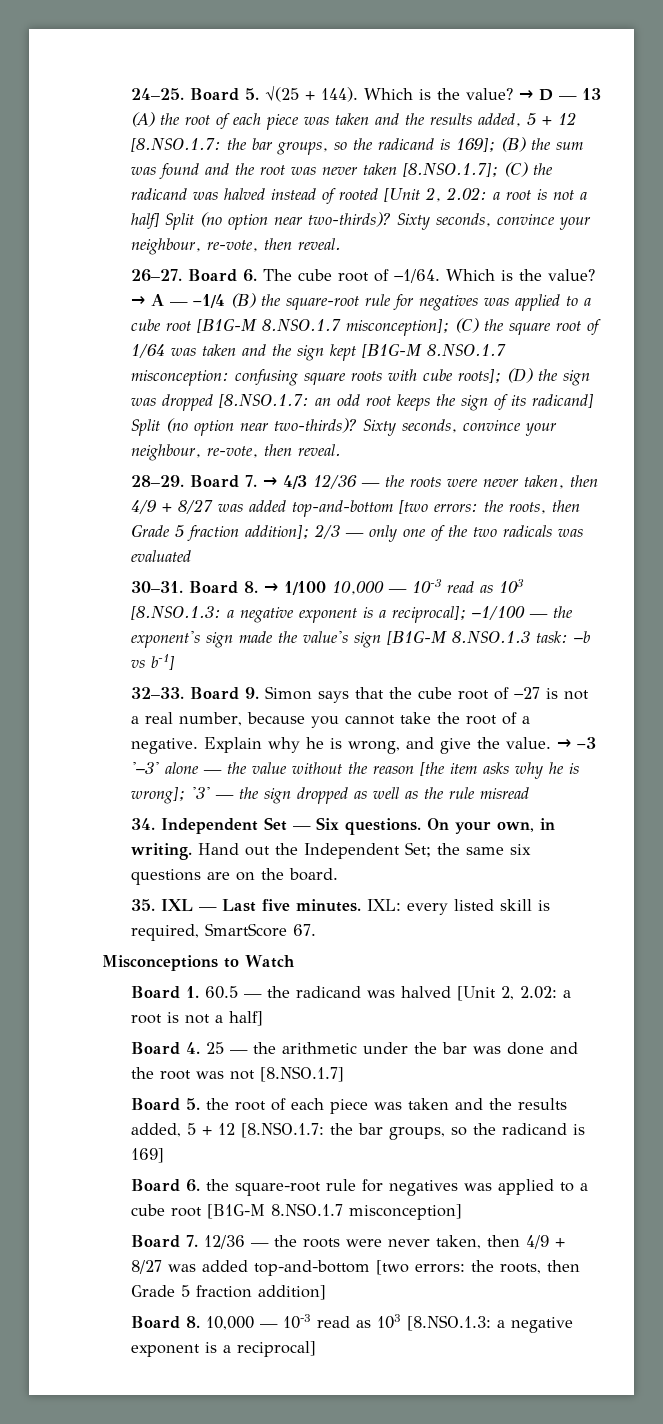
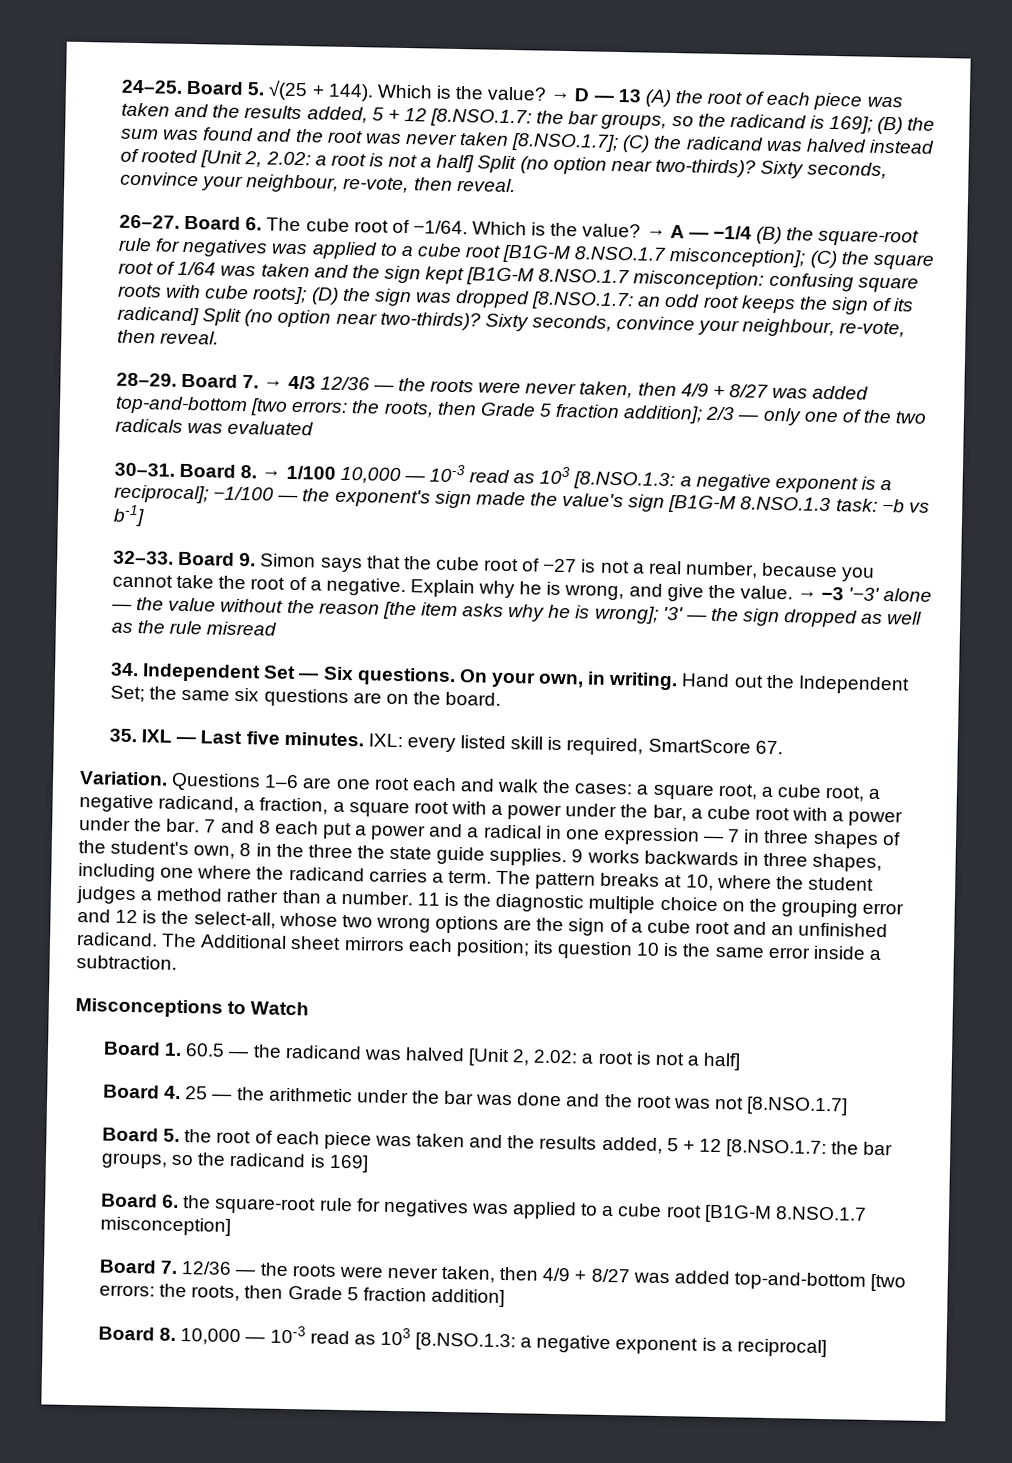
(316, 930) none -> [79,771,881,802] [79,794,904,827] [79,817,901,849] [78,840,883,873] [78,863,874,891] [76,886,905,918] [77,909,889,938] [76,932,881,961] [76,955,177,970] // Variation. Questions 1–6 are one root each and walk the cases: a square root, a cube root, a negative radicand, a fraction, a square root with a power under the bar, a cube root with a power under the bar. 7 and 8 each put a power and a radical in one expression — 7 in three shapes of the student's own, 8 in the three the state guide supplies. 9 works backwards in three shapes, including one where the radicand carries a term. The pattern breaks at 10, where the student judges a method rather than a number. 11 is the diagnostic multiple choice on the grouping error and 12 is the select-all, whose two wrong options are the sign of a cube root and an unfinished radicand. The Additional sheet mirrors each position; its question 10 is the same error inside a subtraction.

